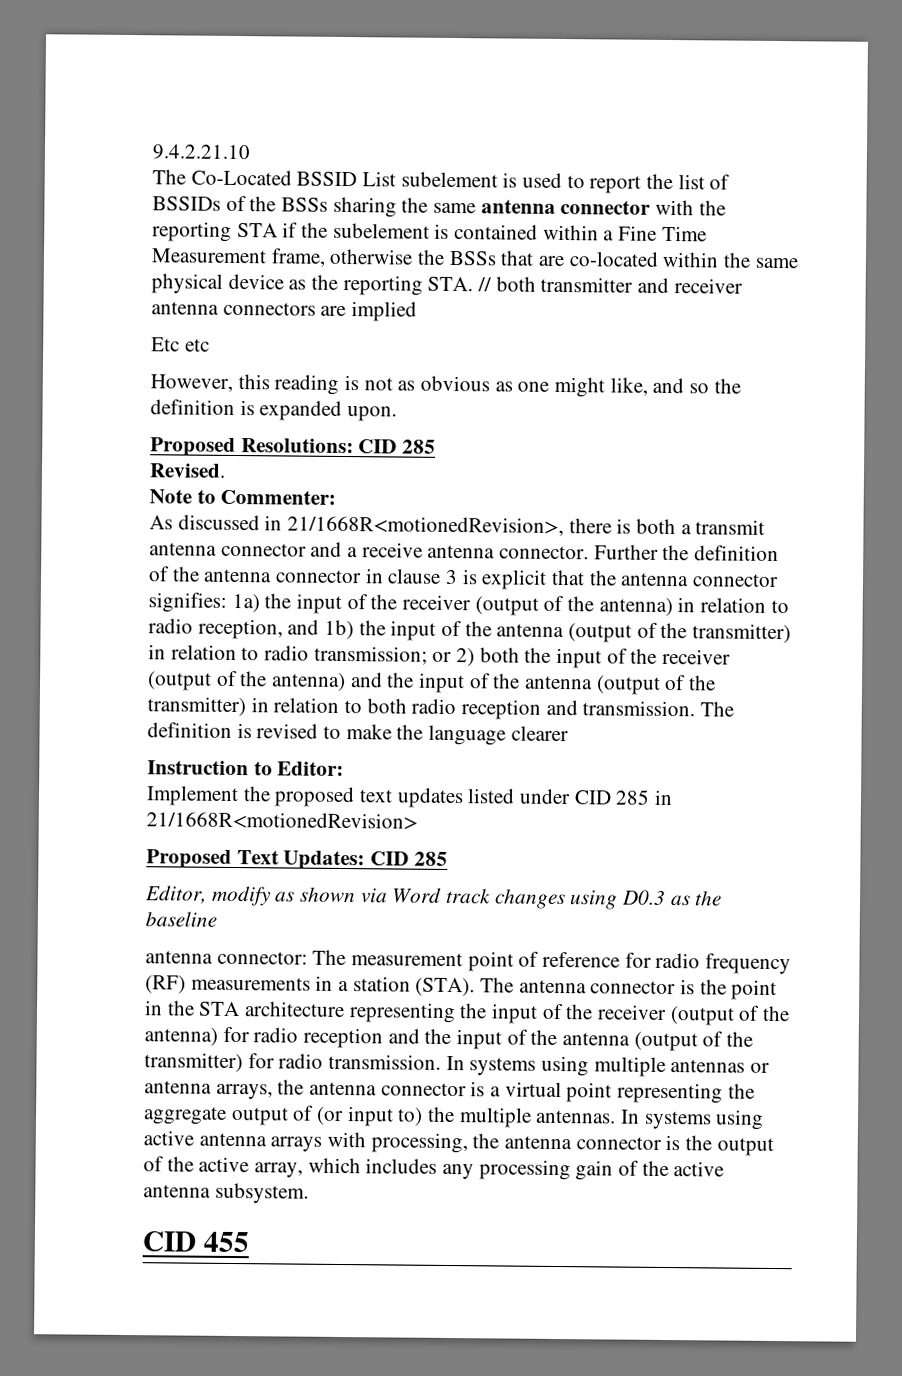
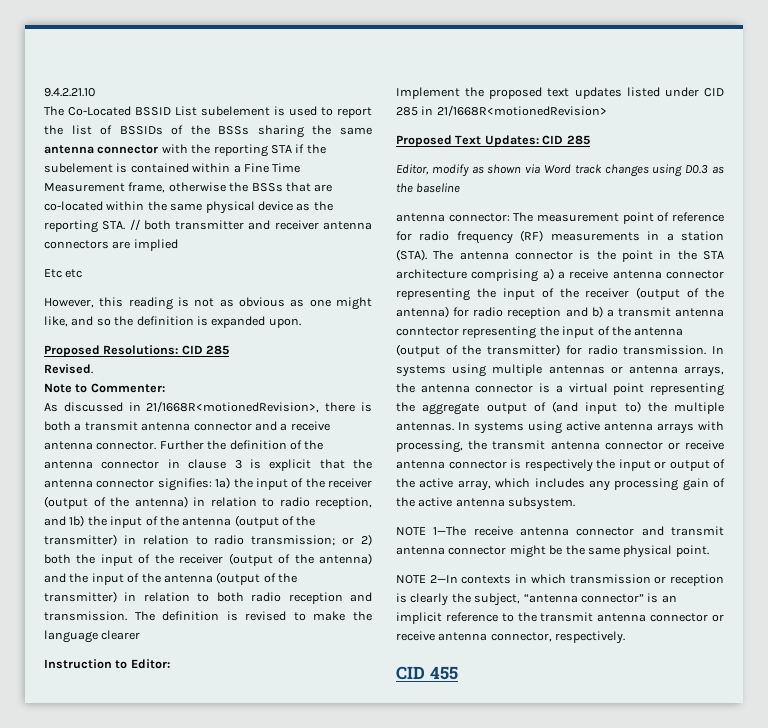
(346, 1009) none -> [471,268,724,282] comprising a) a receive antenna connector
(420, 1036) none -> [591,306,724,318] [396,326,537,339] b) a transmit antenna conntector representing
[316,1106,345,1126] (or -> [552,401,578,413] (and
[504,1135,713,1151] antenna connector is the -> [492,440,724,450] [396,459,666,472] transmit antenna connector or receive antenna connector is respectively the input or
(309, 1193) none -> [396,526,724,536] [396,545,709,558] [396,574,724,586] [396,593,677,606] [396,612,724,624] [396,631,626,644] // NOTE 1—The receive antenna connector and transmit antenna connector might be the same physical point. // NOTE 2—In contexts in which transmission or reception is clearly the subject, “antenna connector” is an implicit reference to the transmit antenna connector or receive antenna connector, respectively.

